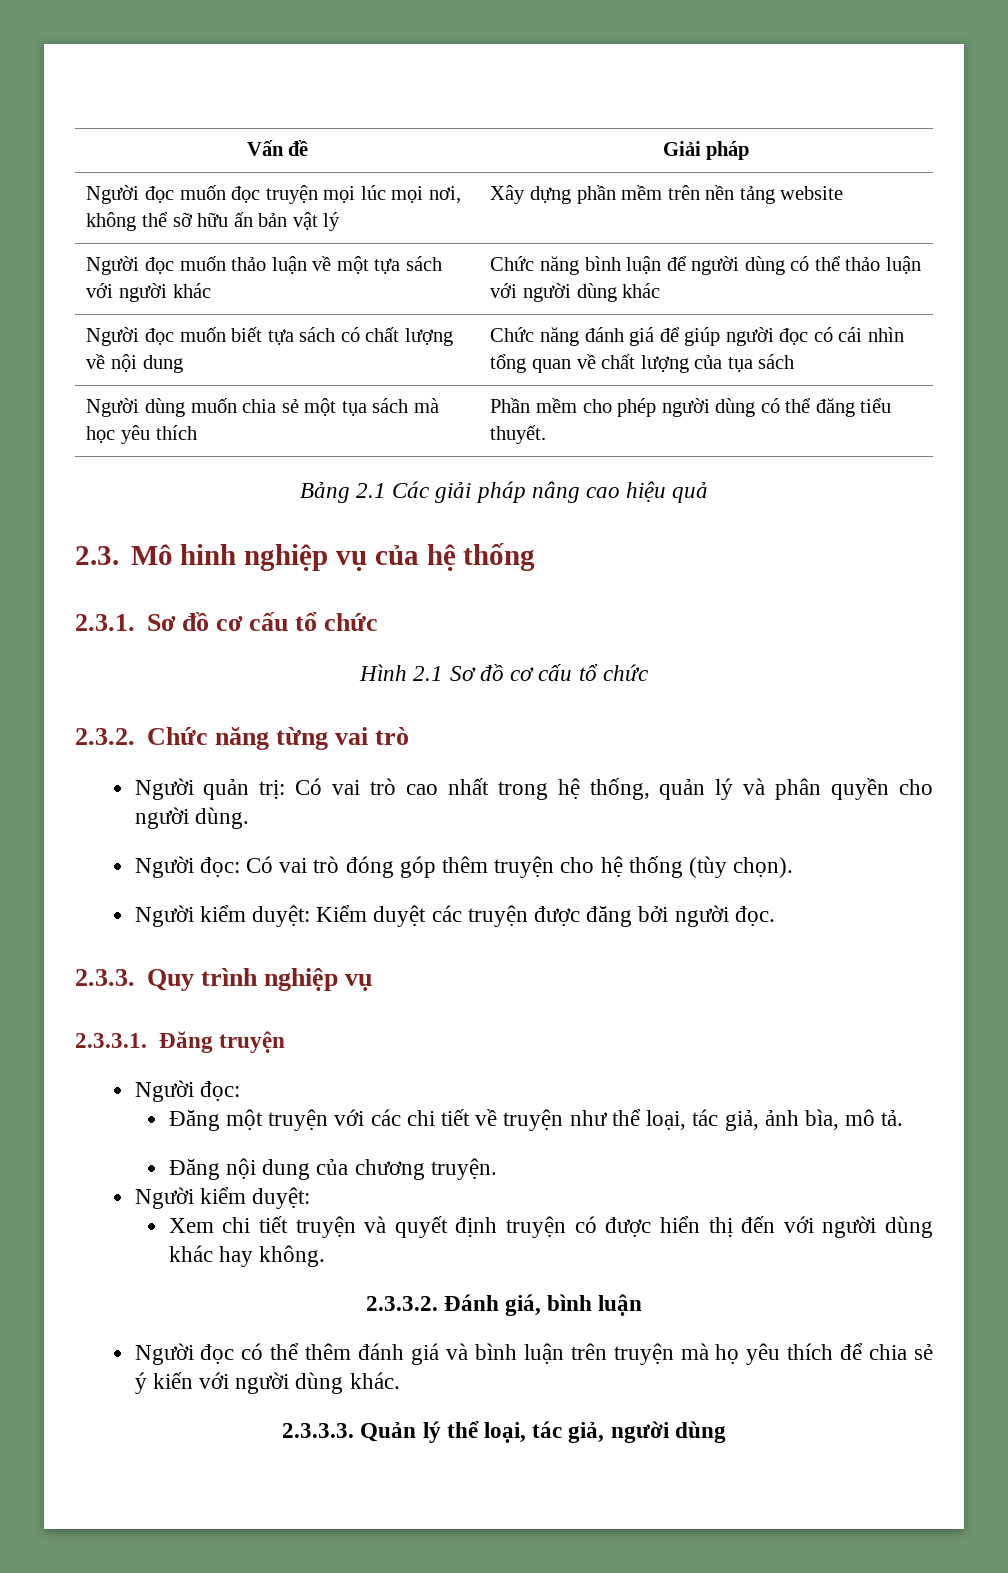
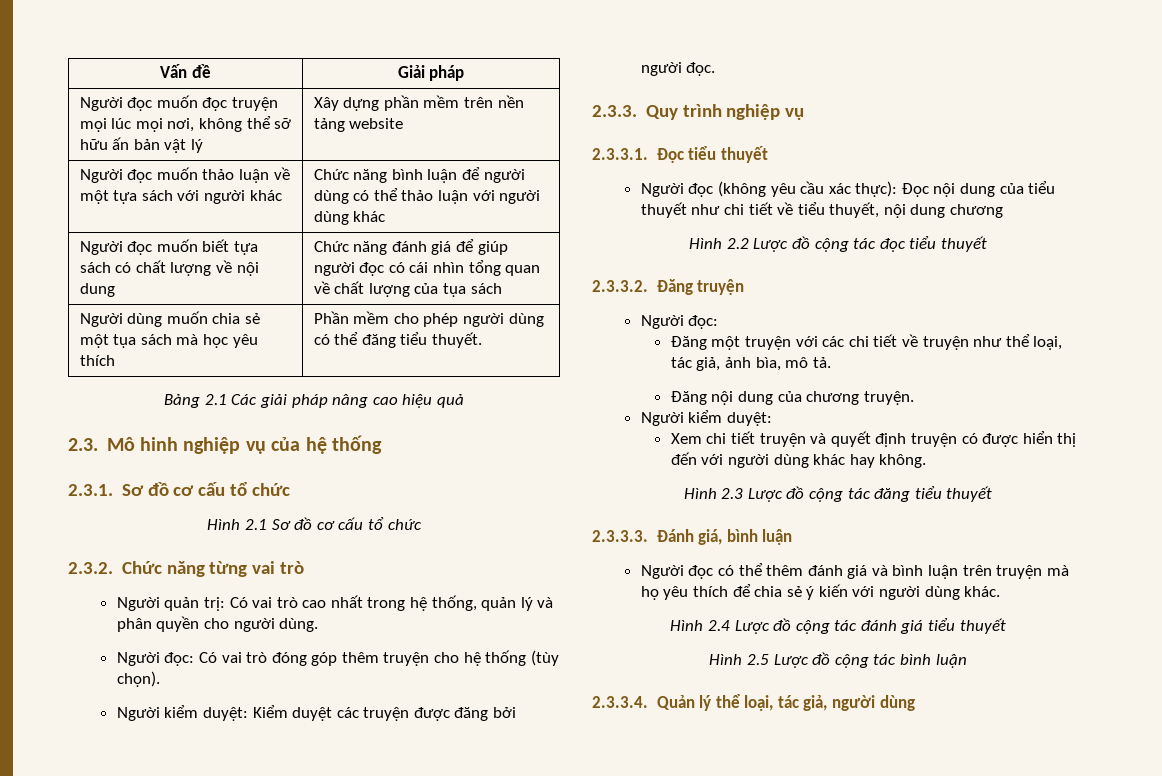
(147, 1040) none -> [656,146,768,163] [640,181,1056,197] [640,202,1004,218] [689,236,987,252] [592,280,648,292] Đọc tiểu thuyết // Người đọc (không yêu cầu xác thực): Đọc nội dung của tiểu thuyết như chi tiết về tiểu thuyết, nội dung chương // Hình 2.2 Lược đồ cộng tác đọc tiểu thuyết // 2.3.3.2.
[365,1296,438,1311] 2.3.3.2. -> [683,486,993,502] [592,530,648,542] Hình 2.3 Lược đồ cộng tác đăng tiểu thuyết // 2.3.3.3.
[282,1423,355,1438] 2.3.3.3. -> [670,618,1006,634] [709,652,967,668] [592,696,648,708] Hình 2.4 Lược đồ cộng tác đánh giá tiểu thuyết // Hình 2.5 Lược đồ cộng tác bình luận // 2.3.3.4.

